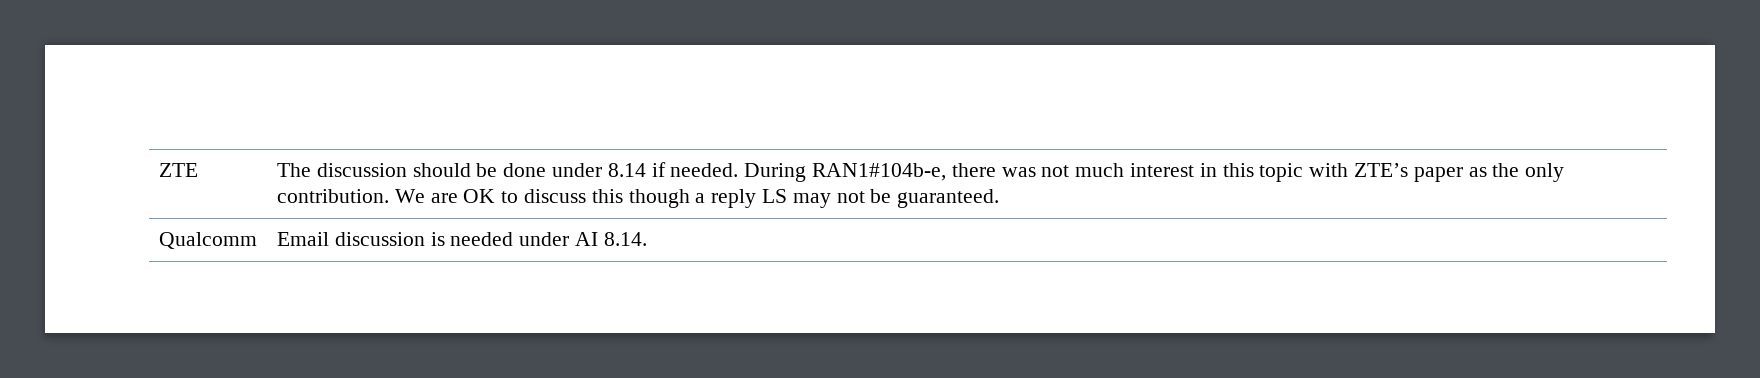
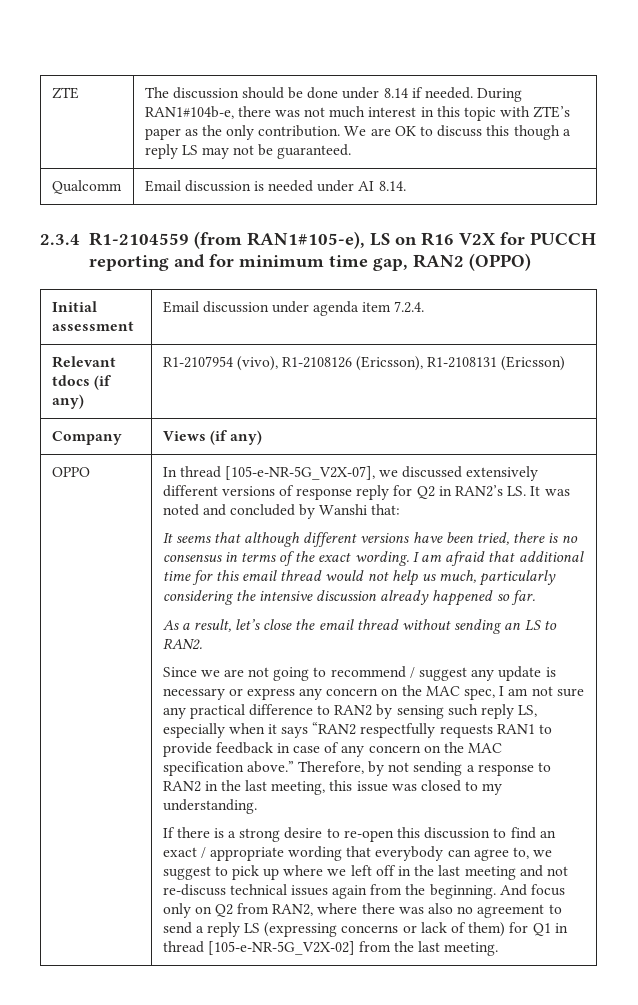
(647, 239) none -> [40,231,596,249] [88,253,531,271] [51,301,97,312] [51,321,134,331] [162,301,425,316] [51,356,116,368] [51,375,111,390] [51,394,84,409] [162,356,566,371] [51,431,122,445] [162,430,262,445] [51,467,90,477] [162,466,539,481] [162,485,570,500] [162,504,401,519] [162,532,578,547] [162,551,584,566] [162,570,557,586] [162,590,535,606] [162,619,557,634] [162,638,202,650] [162,666,556,681] [162,685,584,700] [162,704,538,719] [162,722,553,738] [162,742,503,757] [162,761,552,776] [162,780,503,795] [162,799,257,814] [162,827,556,842] [162,846,553,861] [162,865,568,880] [162,884,566,899] [162,903,562,918] [162,922,568,937] [162,941,499,956] // 2.3.4 R1-2104559 (from RAN1#105-e), LS on R16 V2X for PUCCH reporting and for minimum time gap, RAN2 (OPPO) // Initial assessment | Email discussion under agenda item 7.2.4. // Relevant tdocs (if any) | R1-2107954 (vivo), R1-2108126 (Ericsson), R1-2108131 (Ericsson) // Company | Views (if any) // OPPO | In thread [105-e-NR-5G_V2X-07], we discussed extensively different versions of response reply for Q2 in RAN2’s LS. It was noted and concluded by Wanshi that: // It seems that although different versions have been tried, there is no consensus in terms of the exact wording. I am afraid that additional time for this email thread would not help us much, particularly considering the intensive discussion already happened so far. // As a result, let’s close the email thread without sending an LS to RAN2. // Since we are not going to recommend / suggest any update is necessary or express any concern on the MAC spec, I am not sure any practical difference to RAN2 by sensing such reply LS, especially when it says “RAN2 respectfully requests RAN1 to provide feedback in case of any concern on the MAC specification above.” Therefore, by not sending a response to RAN2 in the last meeting, this issue was closed to my understanding. // If there is a strong desire to re-open this discussion to find an exact / appropriate wording that everybody can agree to, we suggest to pick up where we left off in the last meeting and not re-discuss technical issues again from the beginning. And focus only on Q2 from RAN2, where there was also no agreement to send a reply LS (expressing concerns or lack of them) for Q1 in thread [105-e-NR-5G_V2X-02] from the last meeting.

